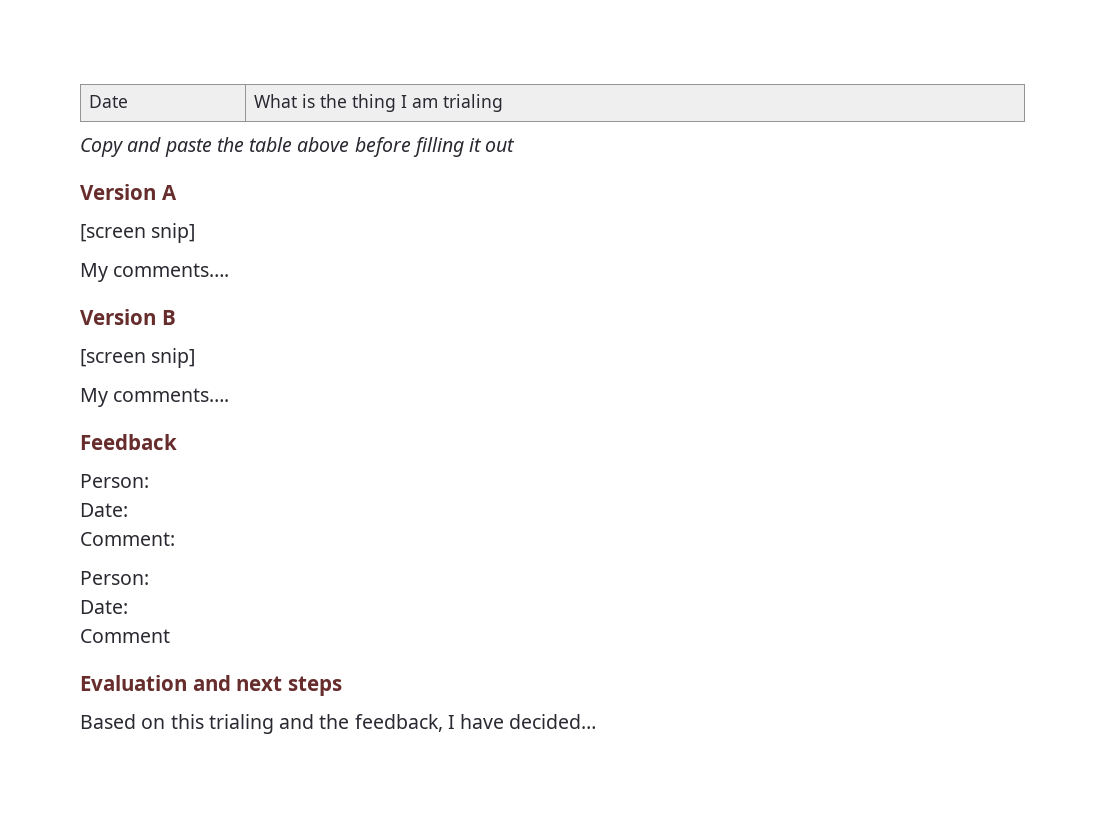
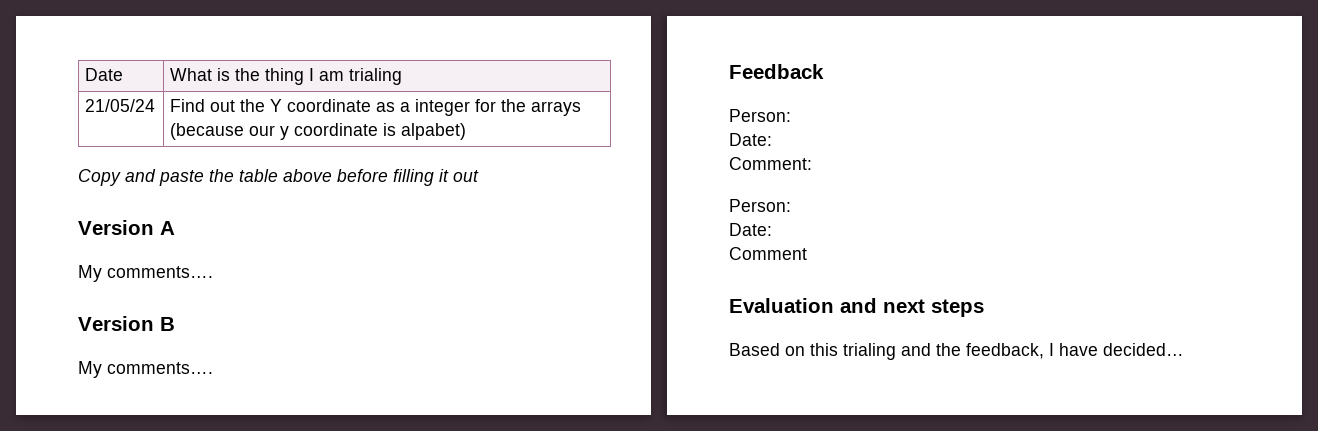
(504, 103) none -> [85,99,156,112] [170,99,582,116] [170,123,467,140] // 21/05/24 | Find out the Y coordinate as a integer for the arrays (because our y coordinate is alpabet)
[80,223,196,243] // [screen snip] -> (175, 228) none
[80,348,196,368] // [screen snip] -> (175, 324) none

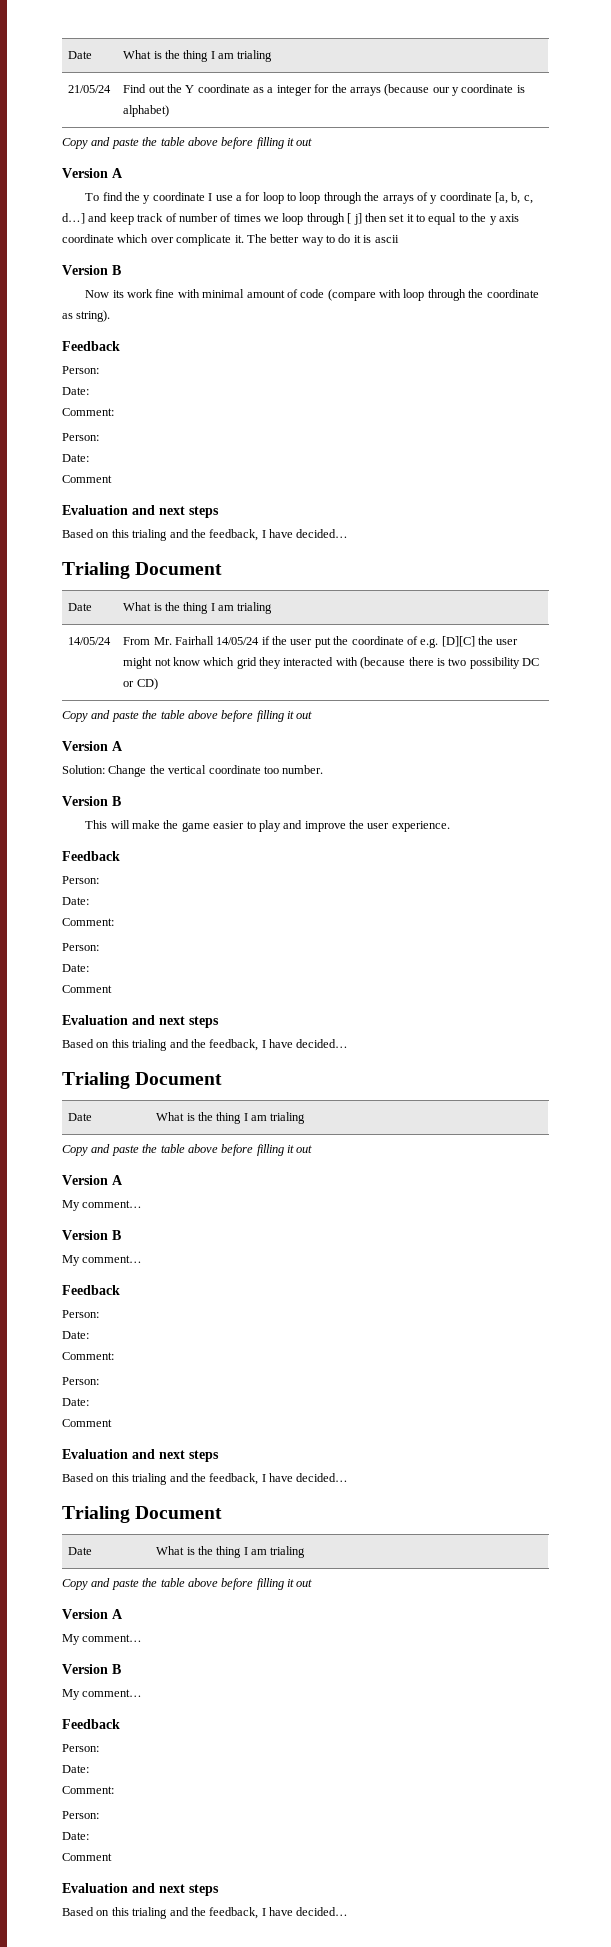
[401,123,467,140] alpabet) -> [123,105,170,117] alphabet)
[78,265,213,282] [78,316,175,331] [78,361,213,378] My comments…. // Version B // My comments…. -> [85,192,533,204] [62,213,519,225] [62,234,399,246] [62,265,121,275] [85,289,539,301] [62,310,111,322] To find the y coordinate I use a for loop to loop through the arrays of y coordinate [a, b, c, d…] and keep track of number of times we loop through [ j] then set it to equal to the y axis coordinate which over complicate it. The better way to do it is ascii // Version B // Now its work fine with minimal amount of code (compare with loop through the coordinate as string).
(1184, 349) none -> [62,562,223,579] [68,603,93,611] [123,602,273,614] [68,637,112,645] [123,636,519,648] [123,657,540,669] [123,678,158,690] [62,710,313,722] [62,741,123,751] [62,765,324,777] [62,796,121,806] [85,820,450,832] [62,851,120,861] [62,876,99,884] [62,897,89,905] [62,918,114,926] [62,943,99,951] [62,964,89,972] [62,985,112,993] [62,1015,219,1028] [62,1039,349,1051] [62,1072,223,1089] [68,1113,93,1121] [156,1112,306,1124] [62,1144,313,1156] [62,1175,123,1185] [62,1200,143,1211] [62,1230,121,1240] [62,1255,143,1266] [62,1285,120,1295] [62,1310,99,1318] [62,1331,89,1339] [62,1352,114,1360] [62,1377,99,1385] [62,1398,89,1406] [62,1419,112,1427] [62,1449,219,1462] [62,1473,349,1485] [62,1506,223,1523] [68,1547,93,1555] [156,1546,306,1558] [62,1578,313,1590] [62,1609,123,1619] [62,1634,143,1645] [62,1664,121,1674] [62,1689,143,1700] [62,1719,120,1729] [62,1744,99,1752] [62,1765,89,1773] [62,1786,114,1794] [62,1811,99,1819] [62,1832,89,1840] [62,1853,112,1861] [62,1883,219,1896] [62,1907,349,1919] // Trialing Document // Date | What is the thing I am trialing // 14/05/24 | From Mr. Fairhall 14/05/24 if the user put the coordinate of e.g. [D][C] the user might not know which grid they interacted with (because there is two possibility DC or CD) // Copy and paste the table above before filling it out // Version A // Solution: Change the vertical coordinate too number. // Version B // This will make the game easier to play and improve the user experience. // Feedback // Person: // Date: // Comment: // Person: // Date: // Comment // Evaluation and next steps // Based on this trialing and the feedback, I have decided… // Trialing Document // Date | What is the thing I am trialing // Copy and paste the table above before filling it out // Version A // My comment… // Version B // My comment… // Feedback // Person: // Date: // Comment: // Person: // Date: // Comment // Evaluation and next steps // Based on this trialing and the feedback, I have decided… // Trialing Document // Date | What is the thing I am trialing // Copy and paste the table above before filling it out // Version A // My comment… // Version B // My comment… // Feedback // Person: // Date: // Comment: // Person: // Date: // Comment // Evaluation and next steps // Based on this trialing and the feedback, I have decided…

